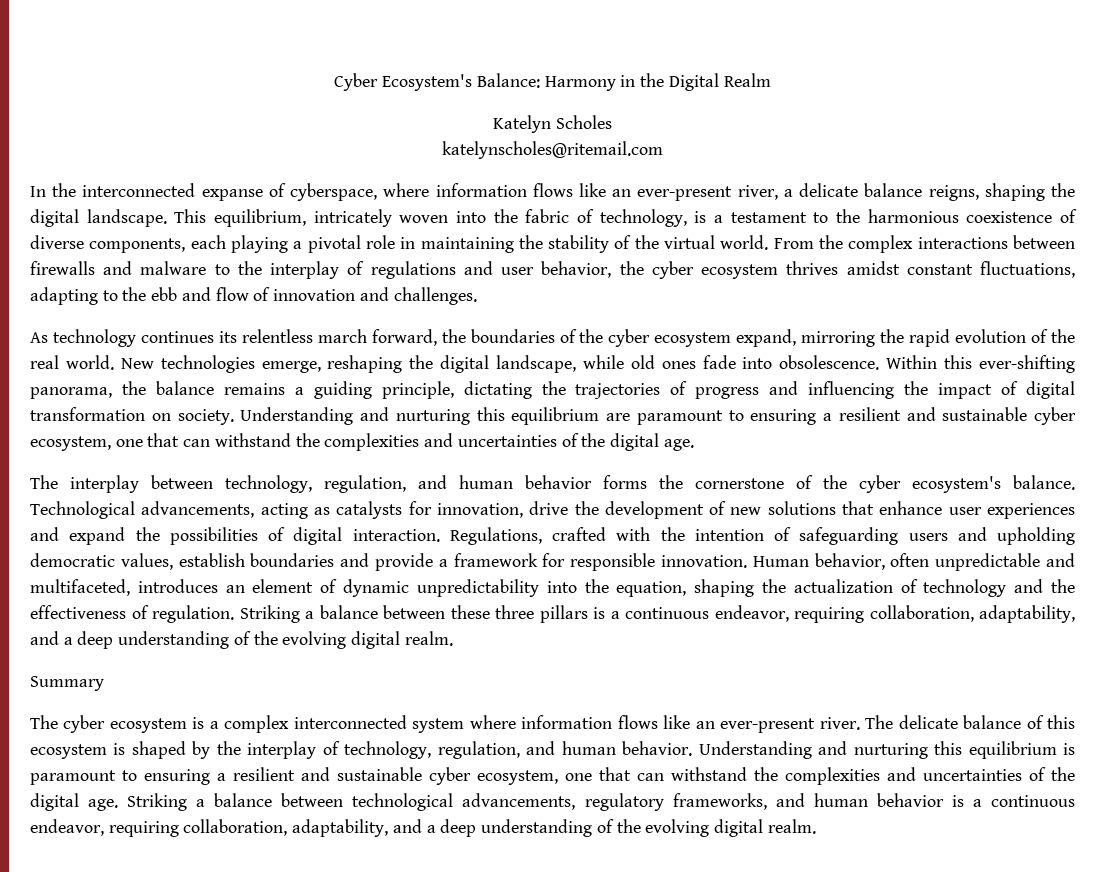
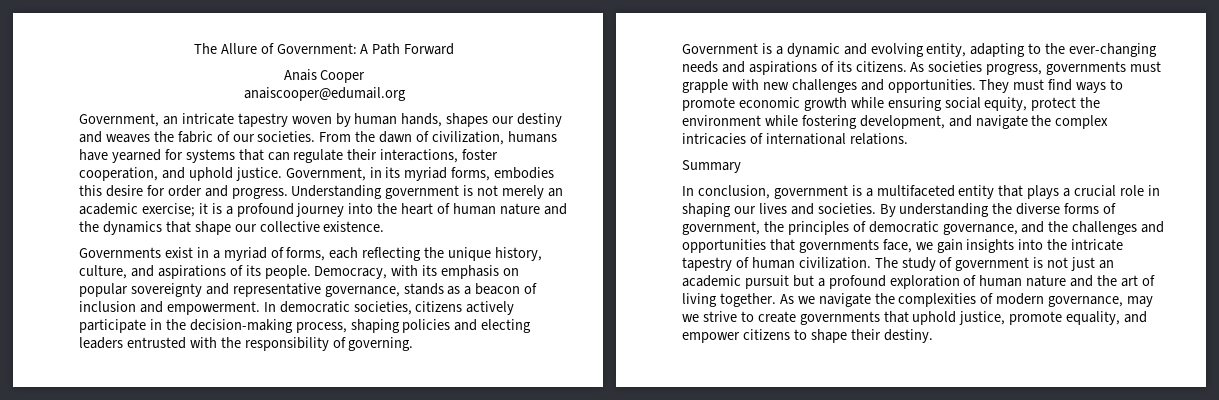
[334,73,771,91] [493,115,612,133] [442,141,663,159] [30,183,1075,201] [30,209,1077,227] [30,235,1075,253] [30,261,1076,279] [30,287,477,305] [30,329,1075,347] [30,355,1075,373] [30,381,1076,399] [30,407,1076,425] [30,433,694,451] [30,475,1075,493] [30,501,1075,519] [30,527,1075,545] [30,553,1075,571] [30,579,1075,597] [30,605,1075,623] [30,631,453,649] [30,676,104,691] [30,715,1076,733] [30,741,1076,759] [30,767,1075,785] [30,793,1076,811] [30,819,816,837] Cyber Ecosystem's Balance: Harmony in the Digital Realm // Katelyn Scholes // katelynscholes@ritemail.com // In the interconnected expanse of cyberspace, where information flows like an ever-present river, a delicate balance reigns, shaping the digital landscape. This equilibrium, intricately woven into the fabric of technology, is a testament to the harmonious coexistence of diverse components, each playing a pivotal role in maintaining the stability of the virtual world. From the complex interactions between firewalls and malware to the interplay of regulations and user behavior, the cyber ecosystem thrives amidst constant fluctuations, adapting to the ebb and flow of innovation and challenges. // As technology continues its relentless march forward, the boundaries of the cyber ecosystem expand, mirroring the rapid evolution of the real world. New technologies emerge, reshaping the digital landscape, while old ones fade into obsolescence. Within this ever-shifting panorama, the balance remains a guiding principle, dictating the trajectories of progress and influencing the impact of digital transformation on society. Understanding and nurturing this equilibrium are paramount to ensuring a resilient and sustainable cyber ecosystem, one that can withstand the complexities and uncertainties of the digital age. // The interplay between technology, regulation, and human behavior forms the cornerstone of the cyber ecosystem's balance. Technological advancements, acting as catalysts for innovation, drive the development of new solutions that enhance user experiences and expand the possibilities of digital interaction. Regulations, crafted with the intention of safeguarding users and upholding democratic values, establish boundaries and provide a framework for responsible innovation. Human behavior, often unpredictable and multifaceted, introduces an element of dynamic unpredictability into the equation, shaping the actualization of technology and the effectiveness of regulation. Striking a balance between these three pillars is a continuous endeavor, requiring collaboration, adaptability, and a deep understanding of the evolving digital realm. // Summary // The cyber ecosystem is a complex interconnected system where information flows like an ever-present river. The delicate balance of this ecosystem is shaped by the interplay of technology, regulation, and human behavior. Understanding and nurturing this equilibrium is paramount to ensuring a resilient and sustainable cyber ecosystem, one that can withstand the complexities and uncertainties of the digital age. Striking a balance between technological advancements, regulatory frameworks, and human behavior is a continuous endeavor, requiring collaboration, adaptability, and a deep understanding of the evolving digital realm. -> [193,43,455,55] [283,69,366,83] [243,87,406,101] [79,113,563,127] [79,131,557,145] [79,149,499,163] [79,167,555,181] [79,185,564,199] [79,203,567,217] [79,221,385,235] [79,247,543,261] [79,265,520,279] [79,283,538,297] [79,301,515,315] [79,319,532,333] [79,337,414,351] [682,43,1158,57] [682,61,1162,75] [682,79,1124,93] [682,97,1101,111] [682,115,1109,129] [682,133,908,145] [682,160,741,173] [682,185,1160,199] [682,203,1117,217] [682,221,1165,235] [682,239,1124,253] [682,257,1115,271] [682,275,1155,289] [682,293,1154,307] [682,311,1148,325] [682,329,933,343] The Allure of Government: A Path Forward // Anais Cooper // anaiscooper@edumail.org // Government, an intricate tapestry woven by human hands, shapes our destiny and weaves the fabric of our societies. From the dawn of civilization, humans have yearned for systems that can regulate their interactions, foster cooperation, and uphold justice. Government, in its myriad forms, embodies this desire for order and progress. Understanding government is not merely an academic exercise; it is a profound journey into the heart of human nature and the dynamics that shape our collective existence. // Governments exist in a myriad of forms, each reflecting the unique history, culture, and aspirations of its people. Democracy, with its emphasis on popular sovereignty and representative governance, stands as a beacon of inclusion and empowerment. In democratic societies, citizens actively participate in the decision-making process, shaping policies and electing leaders entrusted with the responsibility of governing. // Government is a dynamic and evolving entity, adapting to the ever-changing needs and aspirations of its citizens. As societies progress, governments must grapple with new challenges and opportunities. They must find ways to promote economic growth while ensuring social equity, protect the environment while fostering development, and navigate the complex intricacies of international relations. // Summary // In conclusion, government is a multifaceted entity that plays a crucial role in shaping our lives and societies. By understanding the diverse forms of government, the principles of democratic governance, and the challenges and opportunities that governments face, we gain insights into the intricate tapestry of human civilization. The study of government is not just an academic pursuit but a profound exploration of human nature and the art of living together. As we navigate the complexities of modern governance, may we strive to create governments that uphold justice, promote equality, and empower citizens to shape their destiny.

